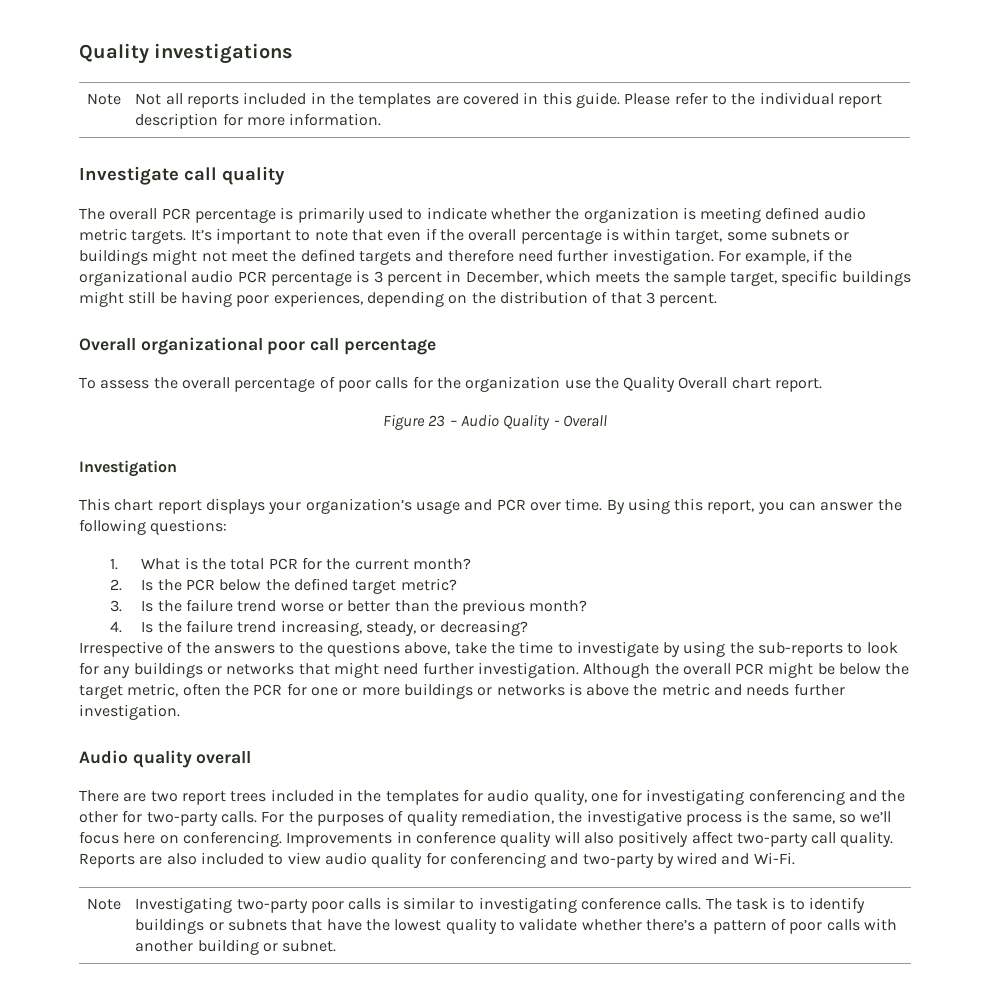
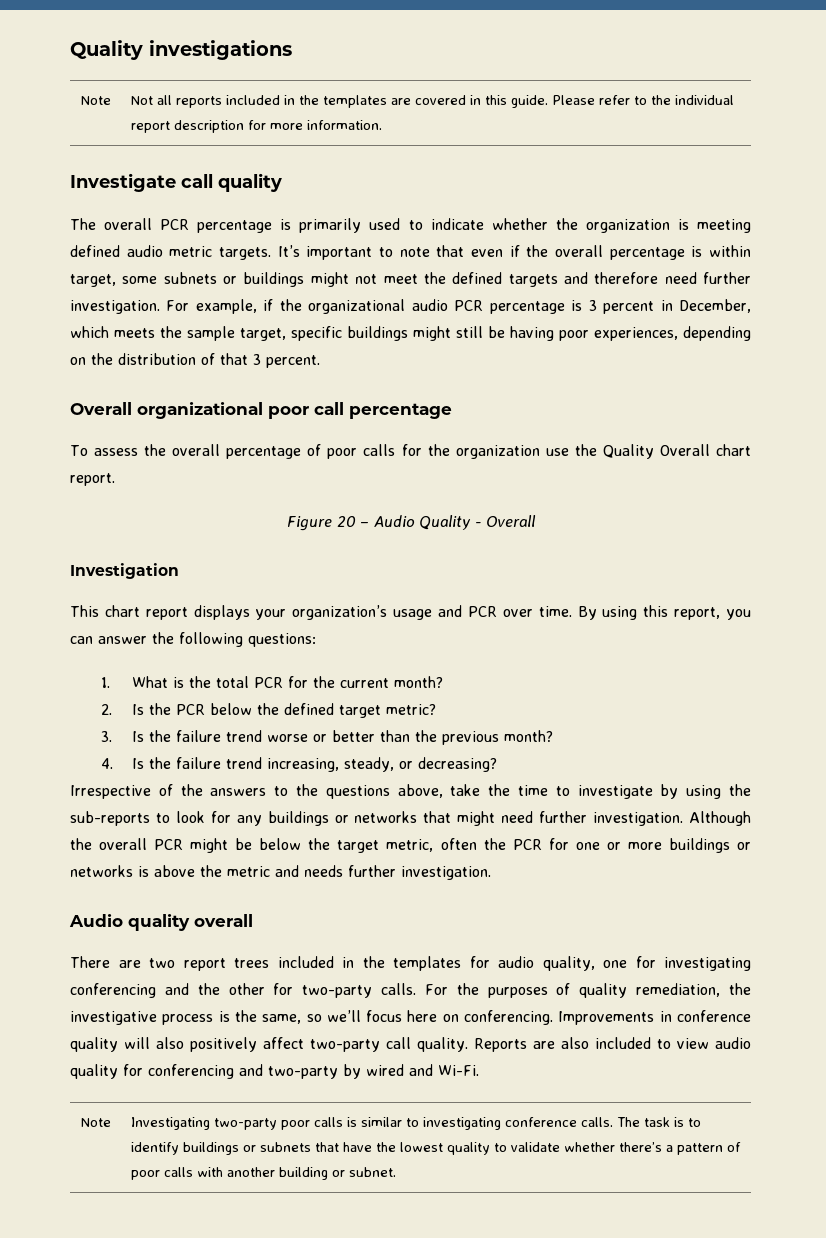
[428,415,446,427] 23 -> [336,516,356,527] 20

